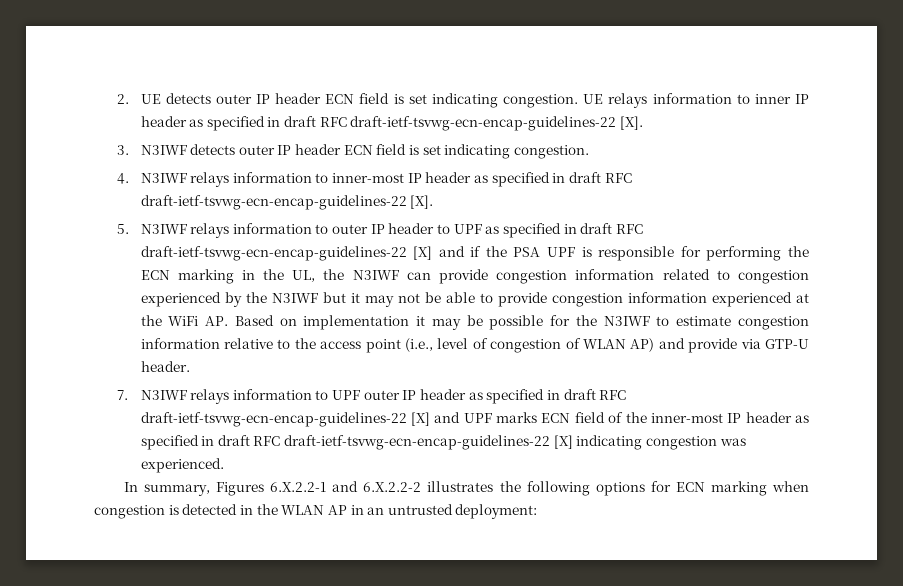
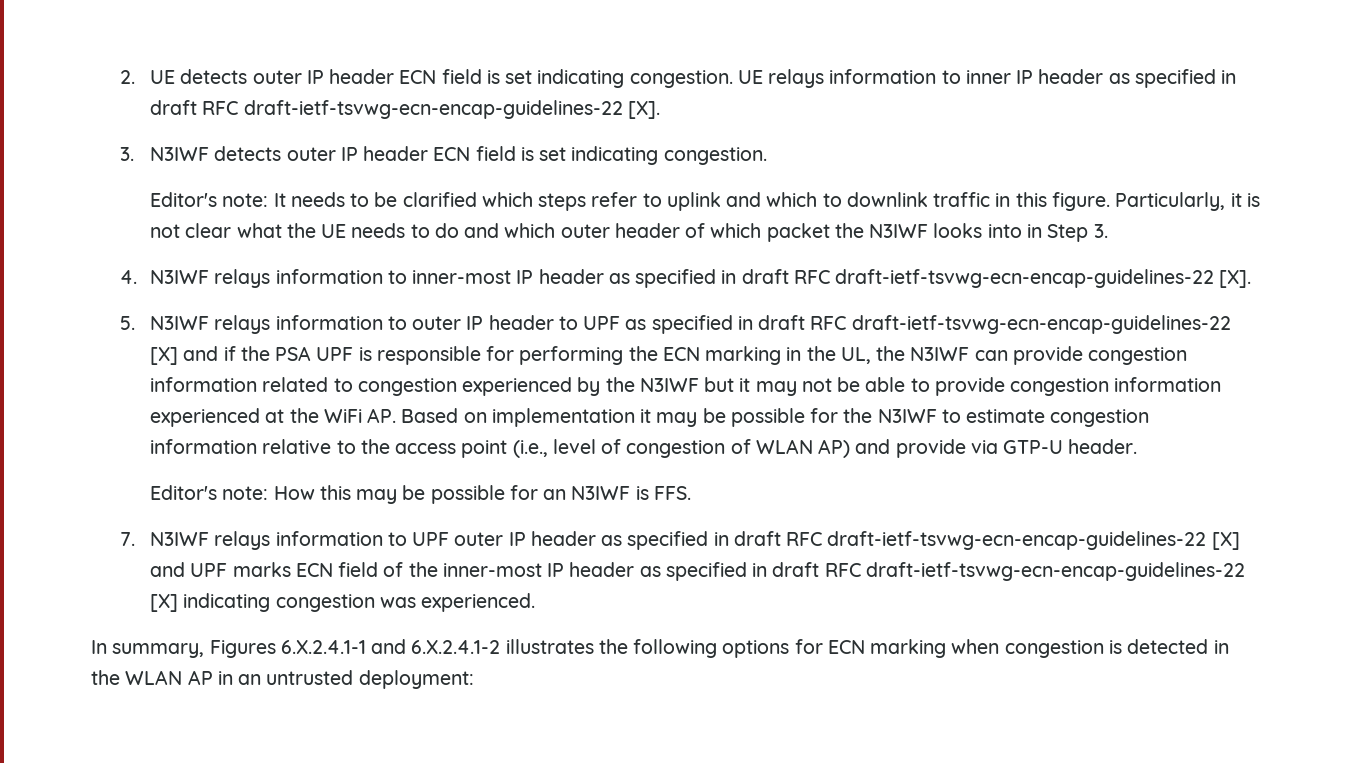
(589, 152) none -> [149,192,1260,211] [149,223,1108,242] // Editor's note: It needs to be clarified which steps refer to uplink and which to downlink traffic in this figure. Particularly, it is not clear what the UE needs to do and which outer header of which packet the N3IWF looks into in Step 3.
(190, 366) none -> [149,485,691,504] // Editor's note: How this may be possible for an N3IWF is FFS.
[270,481,422,492] 6.X.2.2-1 and 6.X.2.2-2 -> [280,639,501,654] 6.X.2.4.1-1 and 6.X.2.4.1-2

